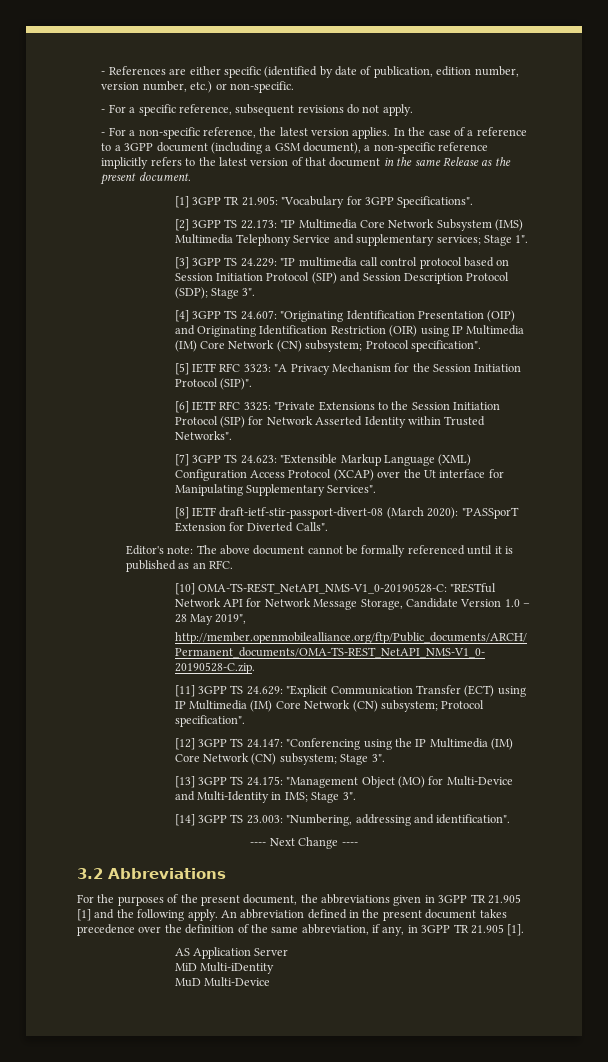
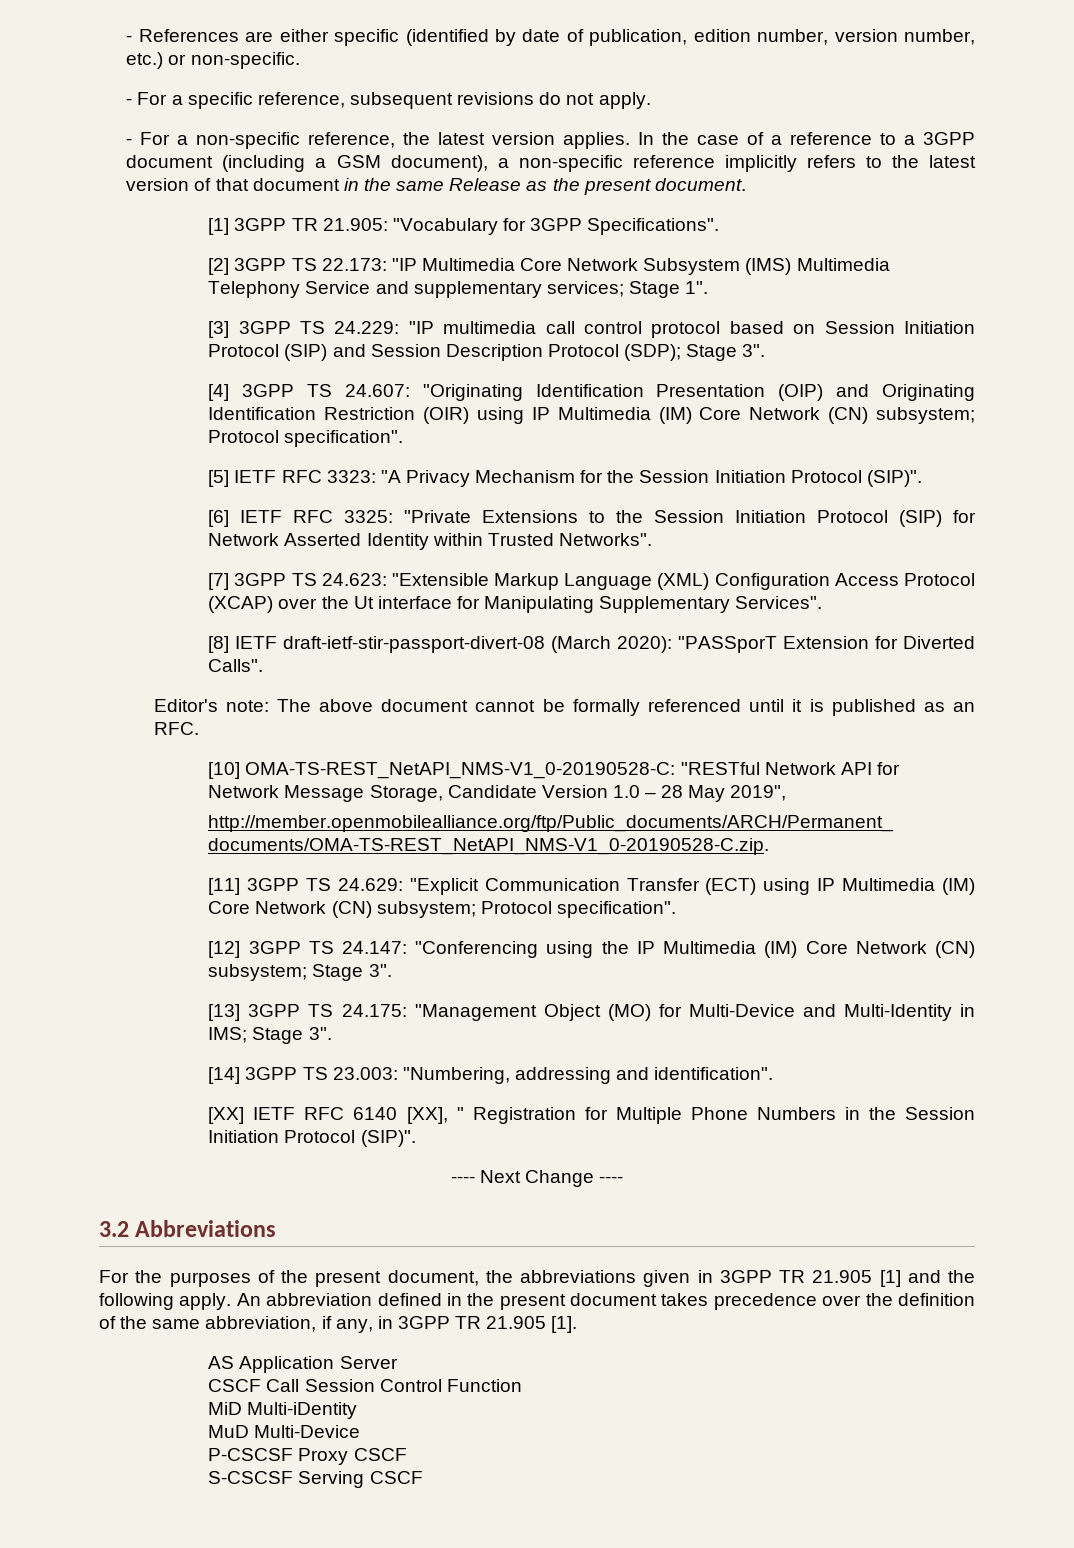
(511, 819) none -> [208,1107,975,1124] [208,1130,416,1147] // [XX] IETF RFC 6140 [XX], " Registration for Multiple Phone Numbers in the Session Initiation Protocol (SIP)".
(289, 952) none -> [208,1379,522,1392] // CSCF Call Session Control Function
(271, 982) none -> [208,1448,407,1465] [208,1471,423,1488] // P-CSCSF Proxy CSCF // S-CSCSF Serving CSCF

